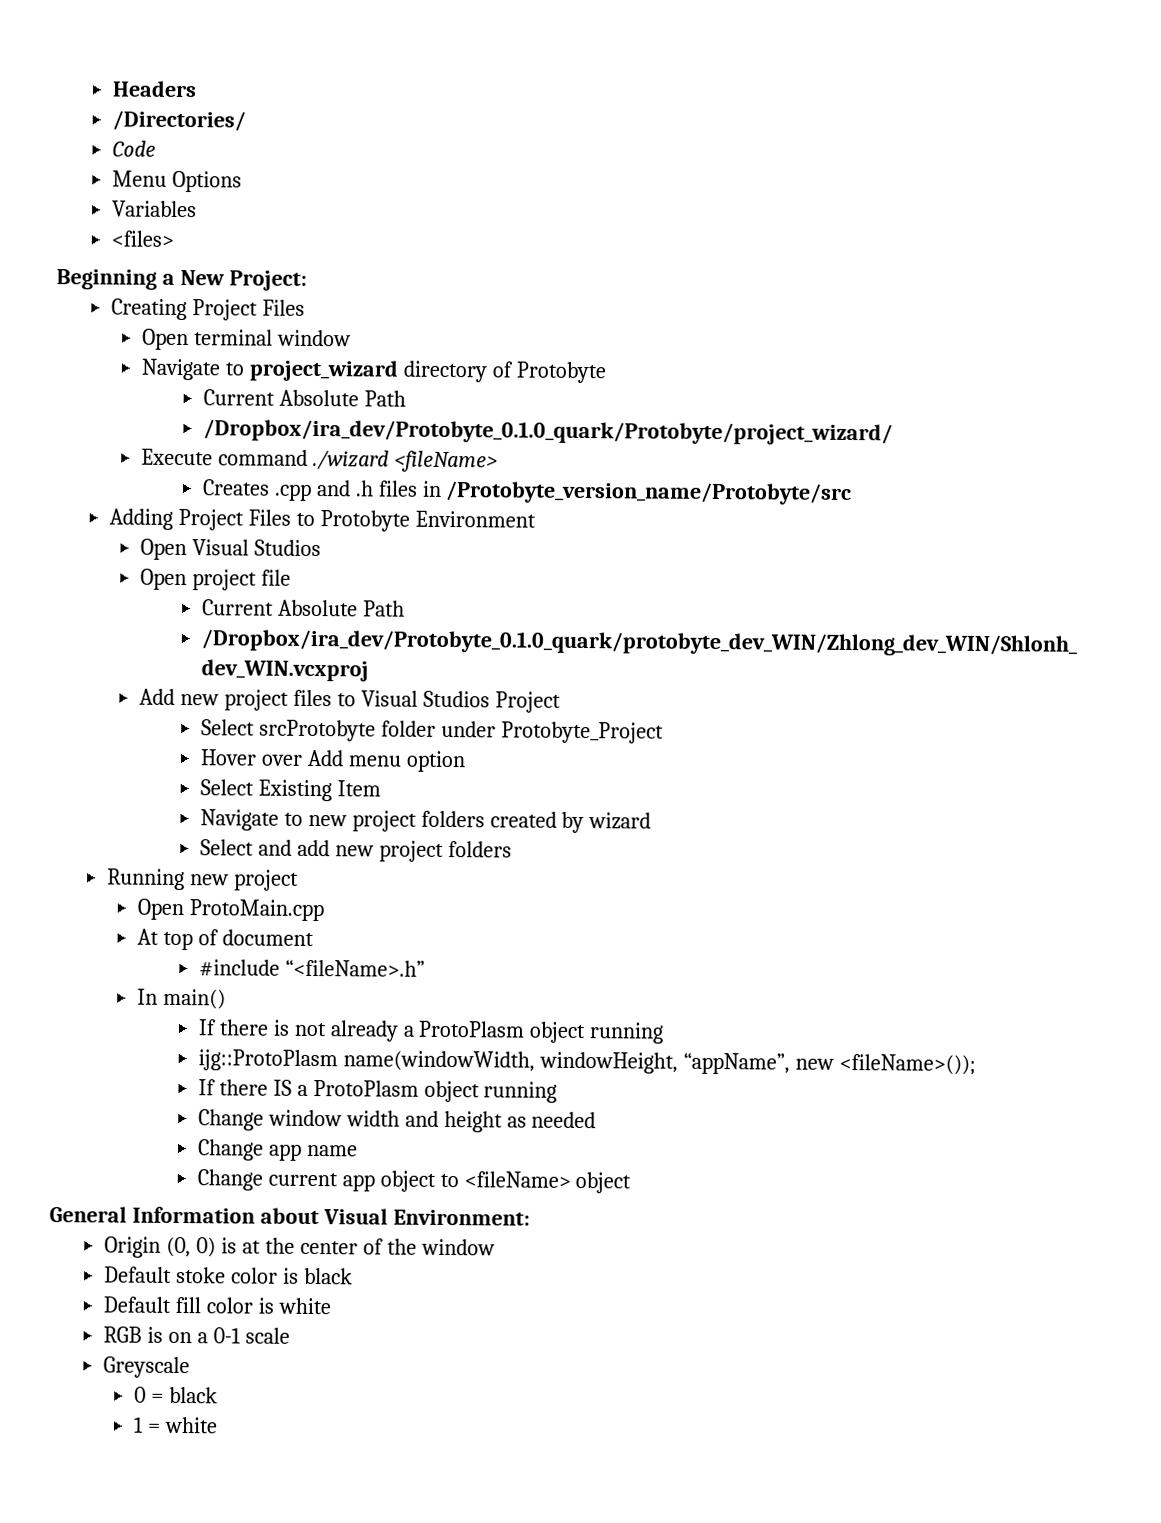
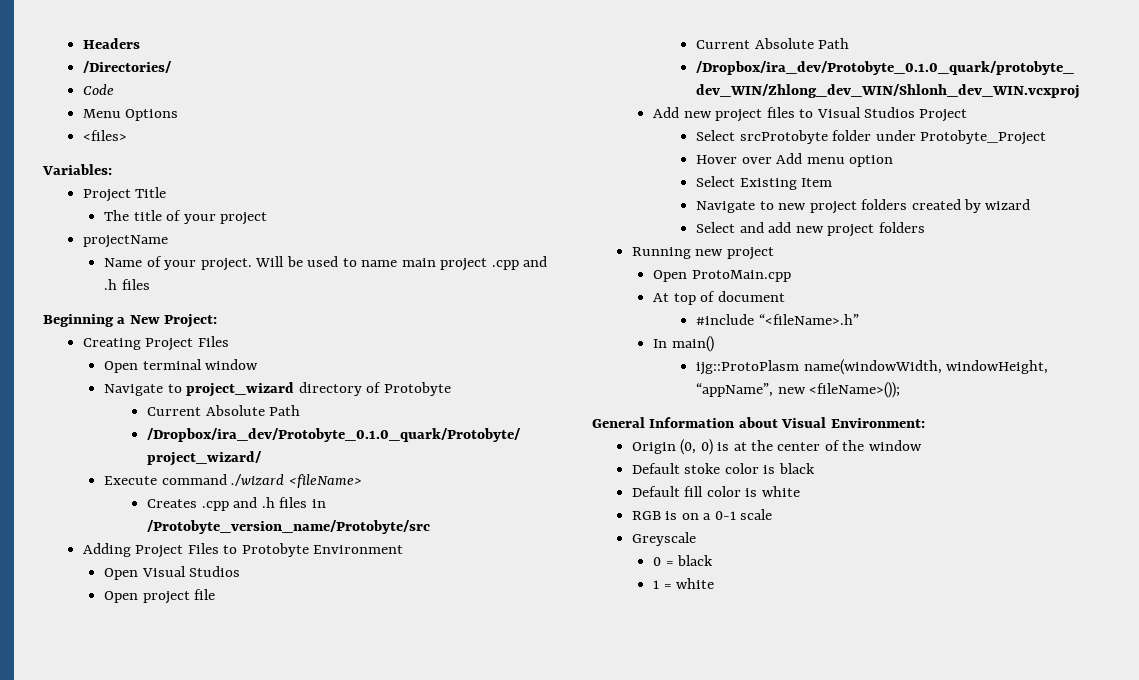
[112,200,198,218] [111,230,175,247] Variables // <files> -> [82,130,127,141] [42,164,112,175] [82,187,167,202] [104,210,268,225] [82,235,168,248] [104,256,548,271] [104,279,150,290] <files> // Variables: // Project Title // The title of your project // projectName // Name of your project. Will be used to name main project .cpp and .h files
[197,1019,665,1044] // If there is not already a ProtoPlasm object running -> (714, 344) none
[197,1079,558,1103] [197,1109,597,1133] [196,1139,358,1161] [196,1169,632,1194] // If there IS a ProtoPlasm object running // Change window width and height as needed // Change app name // Change current app object to <fileName> object -> (901, 390) none

